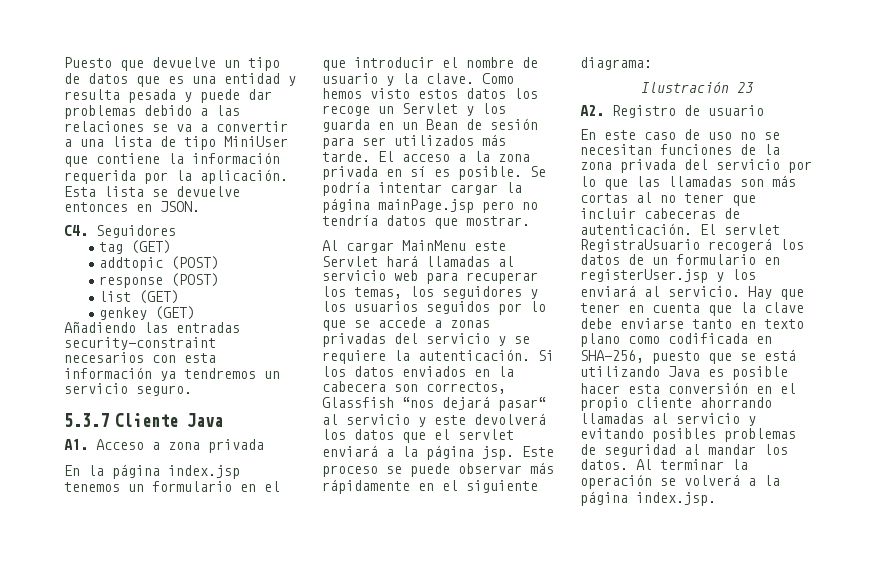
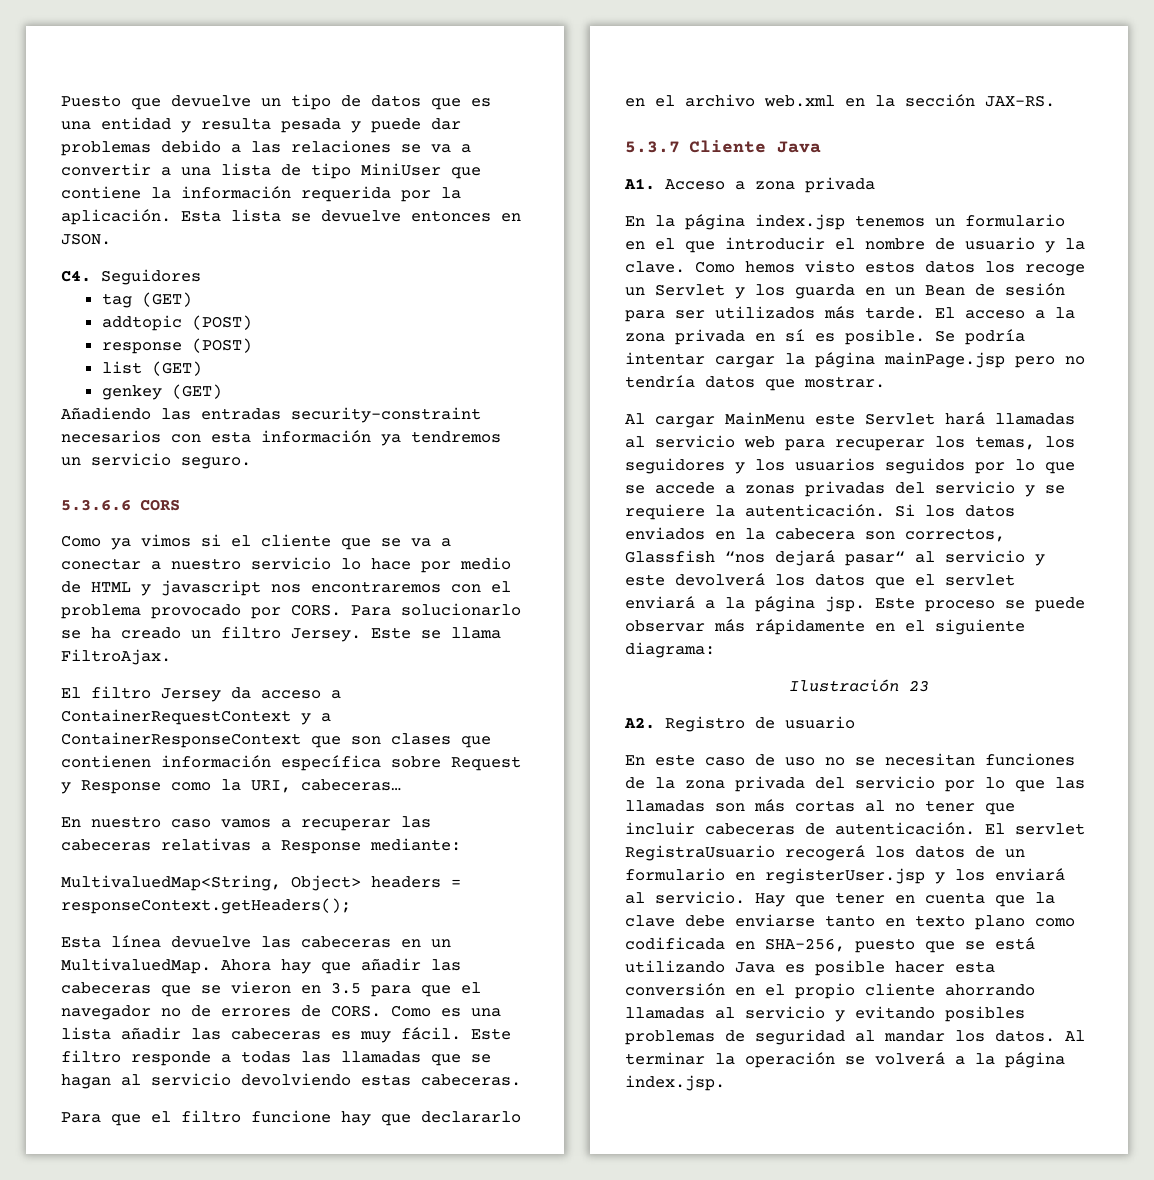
(192, 390) none -> [61,499,180,511] [61,534,451,550] [61,557,511,573] [61,580,511,596] [61,603,521,619] [61,626,501,642] [61,649,171,665] [61,686,341,702] [61,709,331,725] [61,732,491,748] [61,755,521,771] [61,779,401,794] [61,816,431,831] [61,838,461,854] [61,875,461,891] [61,898,351,914] [61,935,451,948] [61,958,461,974] [61,981,481,997] [61,1005,501,1020] [61,1027,511,1043] [61,1050,491,1066] [61,1073,521,1089] [61,1110,521,1126] [625,94,1055,107] // 5.3.6.6 CORS // Como ya vimos si el cliente que se va a conectar a nuestro servicio lo hace por medio de HTML y javascript nos encontraremos con el problema provocado por CORS. Para solucionarlo se ha creado un filtro Jersey. Este se llama FiltroAjax. // El filtro Jersey da acceso a ContainerRequestContext y a ContainerResponseContext que son clases que contienen información específica sobre Request y Response como la URI, cabeceras… // En nuestro caso vamos a recuperar las cabeceras relativas a Response mediante: // MultivaluedMap<String, Object> headers = responseContext.getHeaders(); // Esta línea devuelve las cabeceras en un MultivaluedMap. Ahora hay que añadir las cabeceras que se vieron en 3.5 para que el navegador no de errores de CORS. Como es una lista añadir las cabeceras es muy fácil. Este filtro responde a todas las llamadas que se hagan al servicio devolviendo estas cabeceras. // Para que el filtro funcione hay que declararlo en el archivo web.xml en la sección JAX-RS.

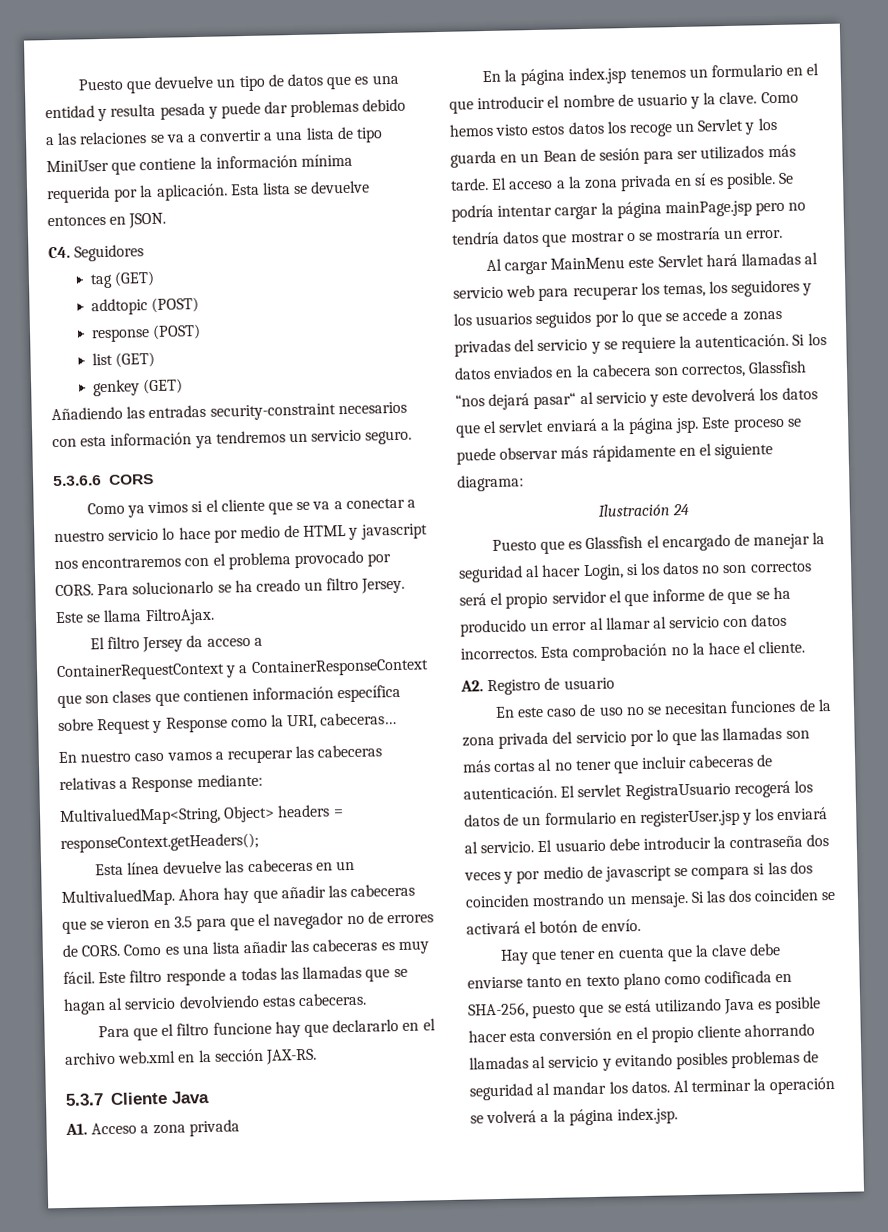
(291, 192) none -> [300,153,353,167] mínima
[804,376,885,388] mostrar. -> [570,227,784,243] mostrar o se mostraría un error.
[909,680,929,692] 23 -> [672,503,690,516] [491,532,826,554] [458,561,812,583] [459,586,791,609] [460,613,788,637] [460,640,806,662] 24 // Puesto que es Glassfish el encargado de manejar la seguridad al hacer Login, si los datos no son correctos será el propio servidor el que informe de que se ha producido un error al llamar al servicio con datos incorrectos. Esta comprobación no la hace el cliente.
(745, 897) none -> [537,834,830,853] [464,861,813,884] [465,888,836,909] [466,918,641,935] El usuario debe introducir la contraseña dos veces y por medio de javascript se compara si las dos coinciden mostrando un mensaje. Si las dos coinciden se activará el botón de envío. //

